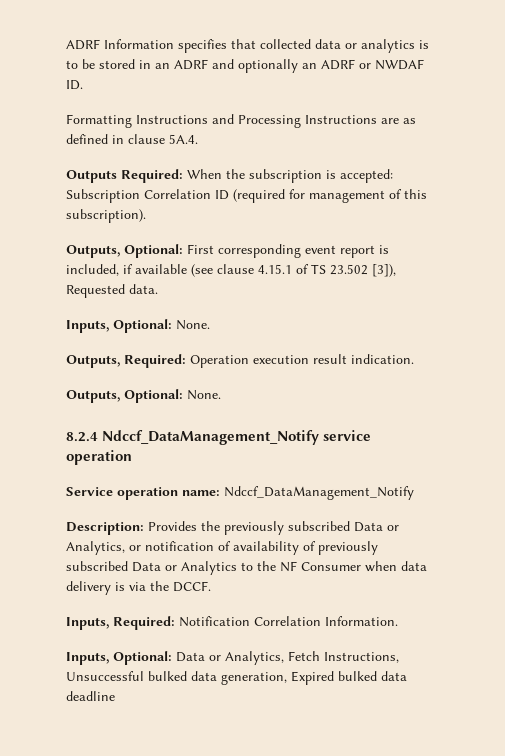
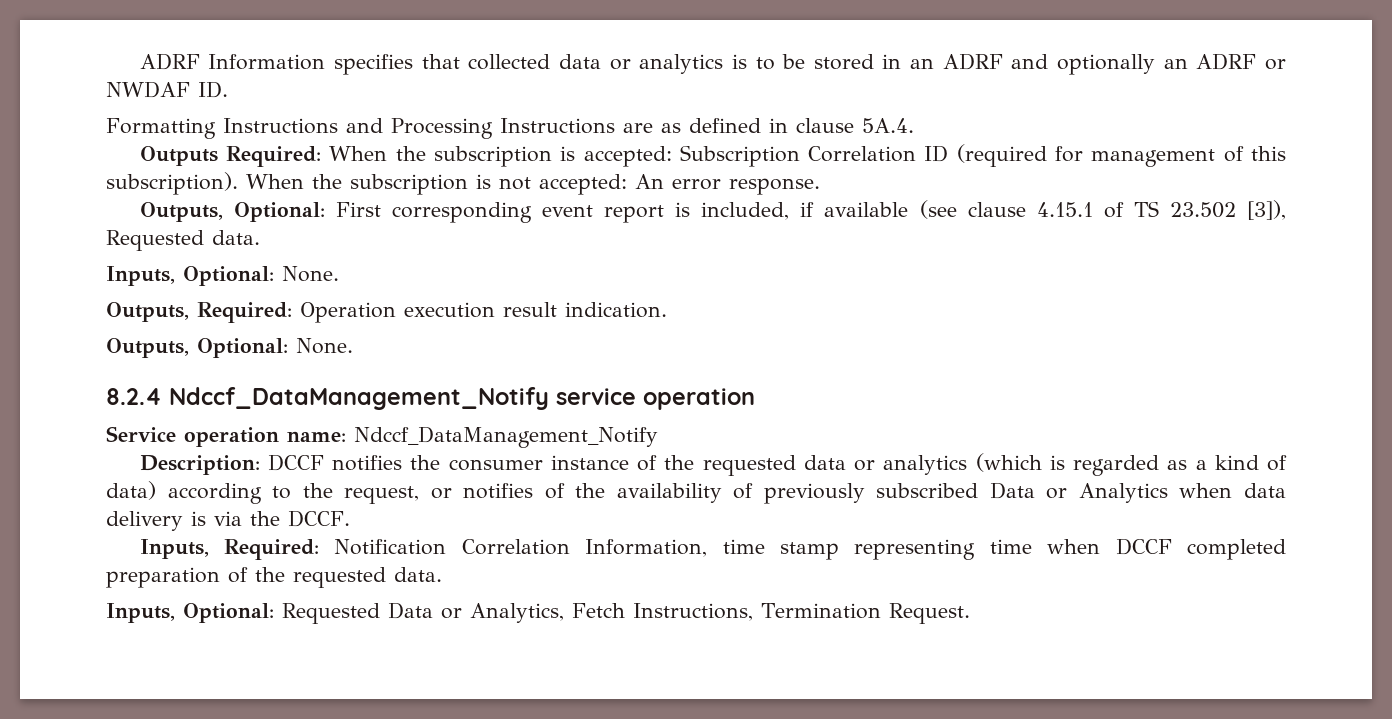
(146, 216) none -> [246,174,820,195] When the subscription is not accepted: An error response.
[148,521,399,535] [66,541,231,555] Provides the previously subscribed Data or Analytics, or notification of -> [267,453,1287,476] [106,481,606,504] DCCF notifies the consumer instance of the requested data or analytics (which is regarded as a kind of data) according to the request, or notifies of the
[241,561,361,572] to the NF Consumer -> (1168, 493) none
[325,616,398,626] [66,651,172,665] Information. // Inputs, Optional: -> [585,538,1286,560] [106,567,442,588] [106,603,380,624] Information, time stamp representing time when DCCF completed preparation of the requested data. // Inputs, Optional: Requested
[66,671,407,685] [66,691,115,701] Unsuccessful bulked data generation, Expired bulked data deadline -> [761,603,970,624] Termination Request.

